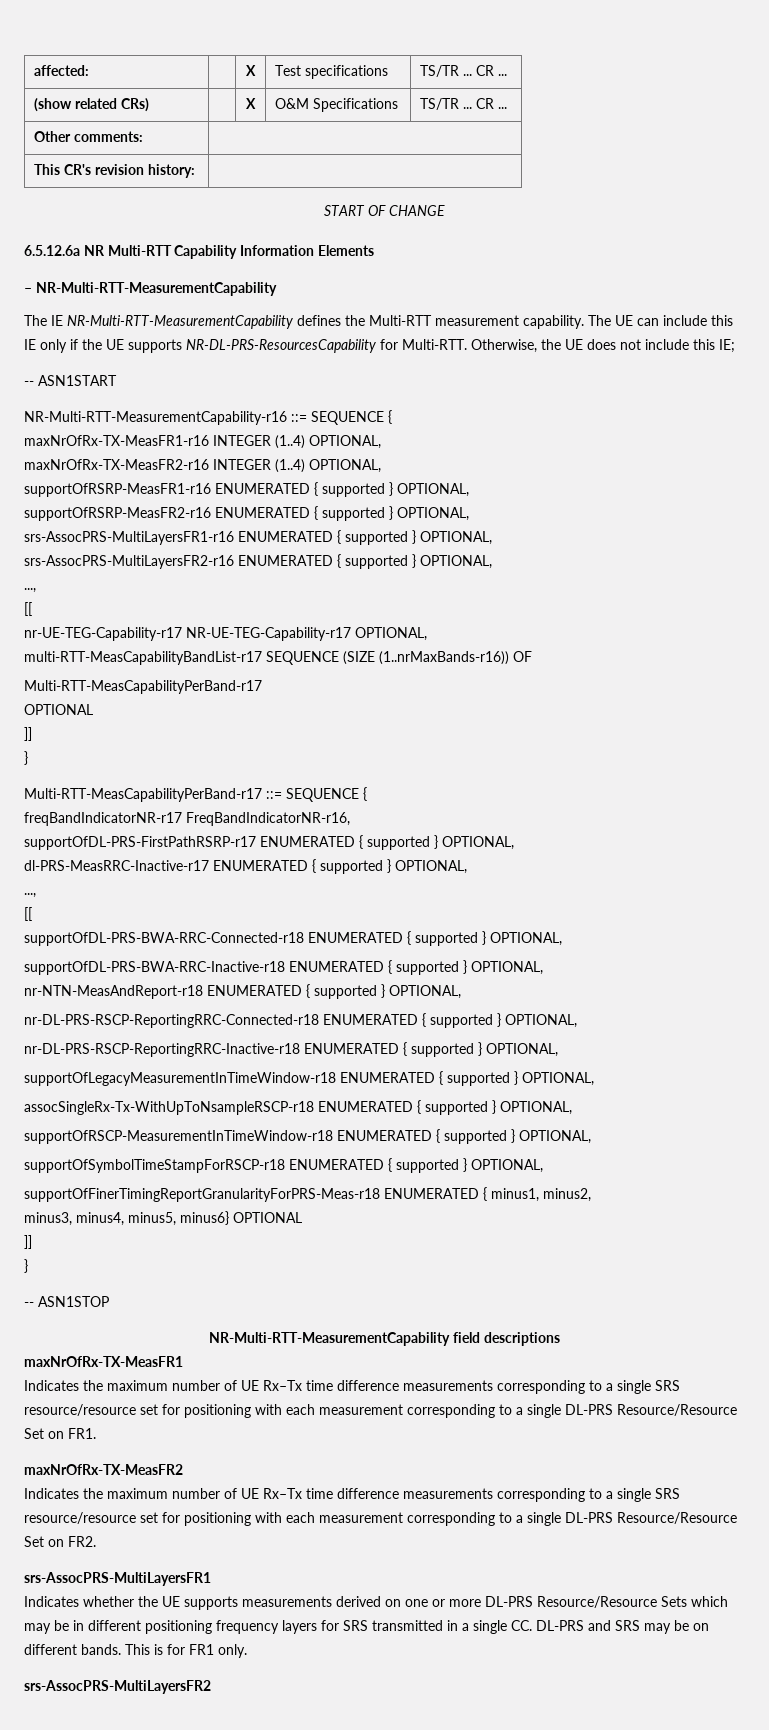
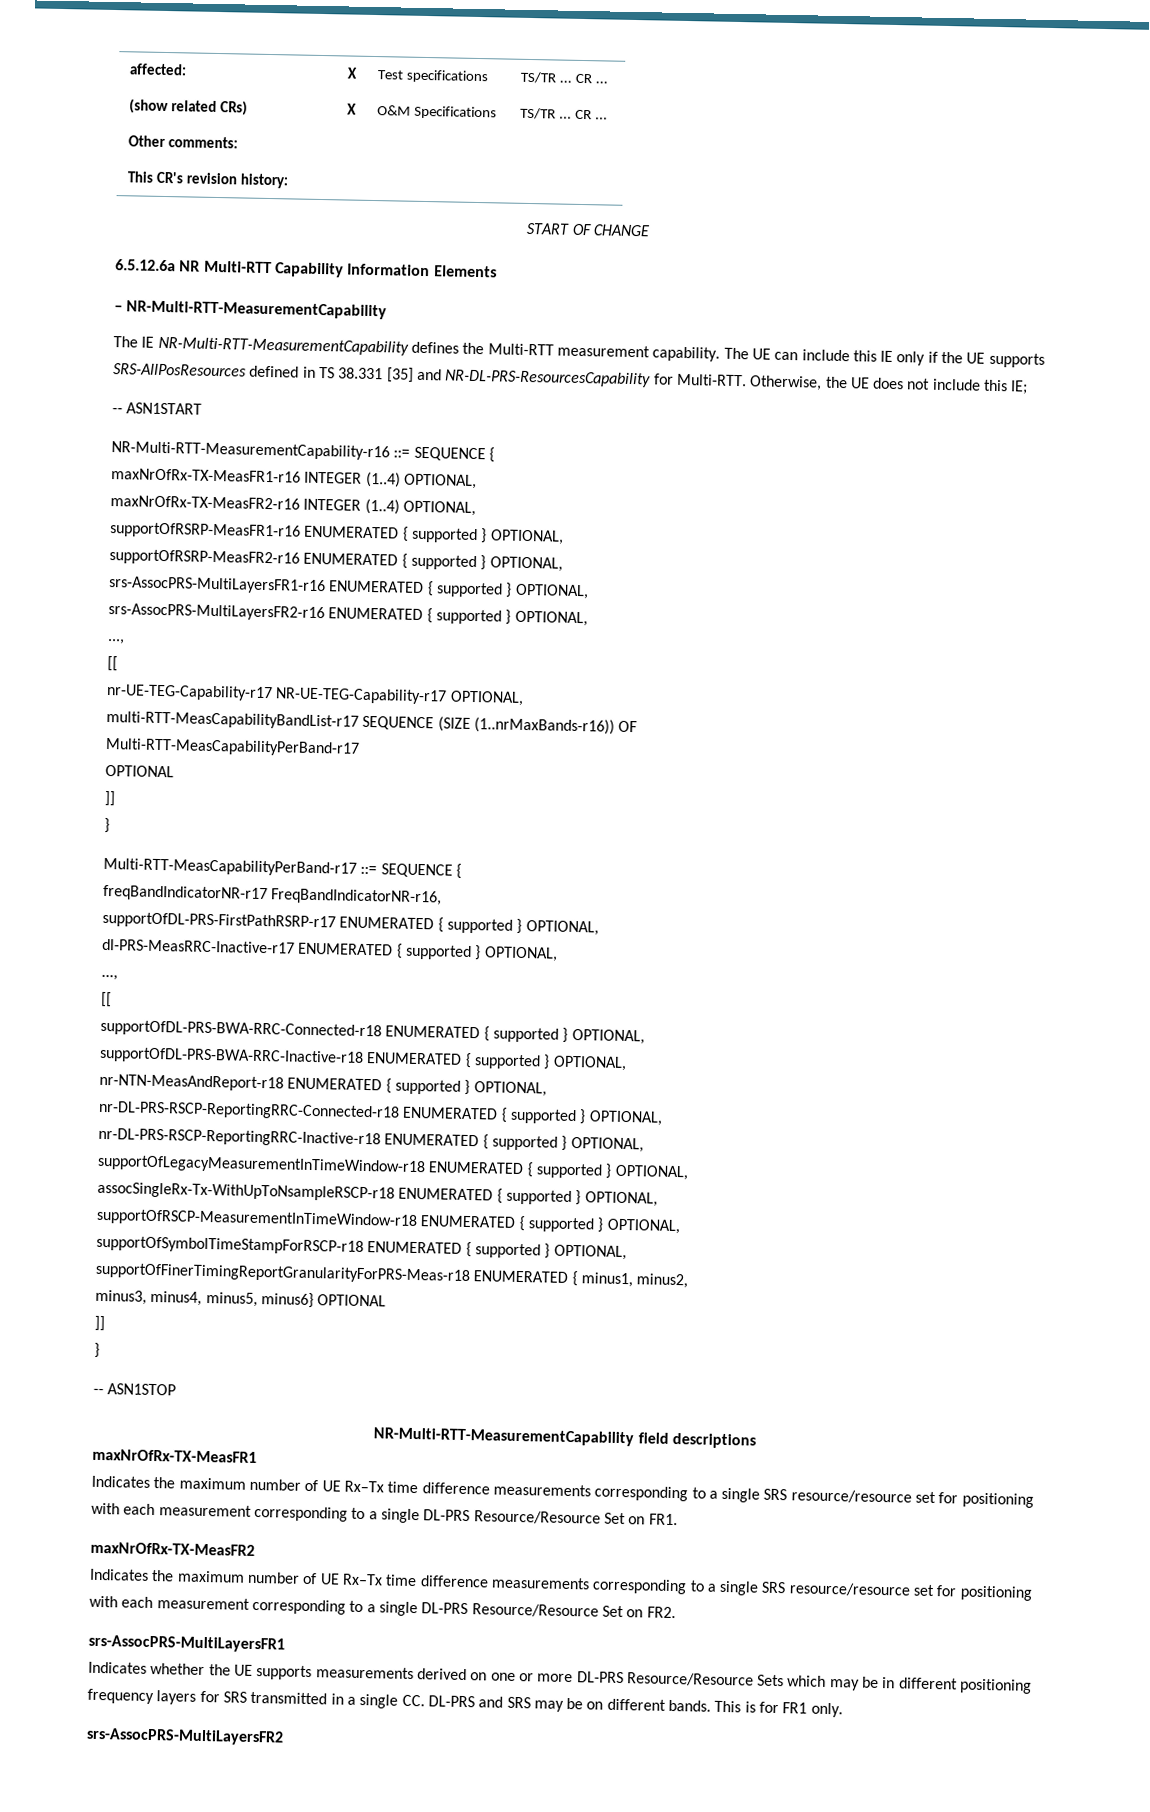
(182, 346) none -> [113,363,442,383] SRS-AllPosResources defined in TS 38.331 [35] and

